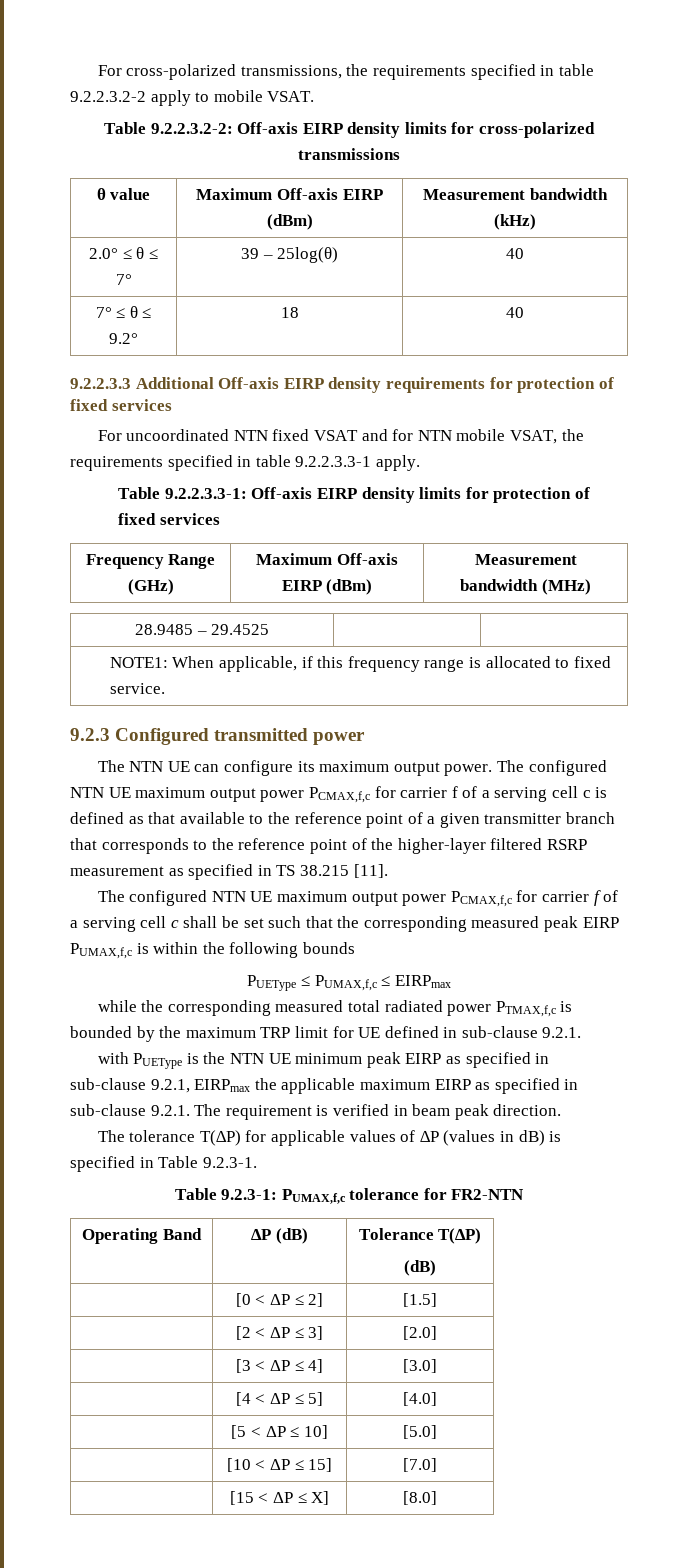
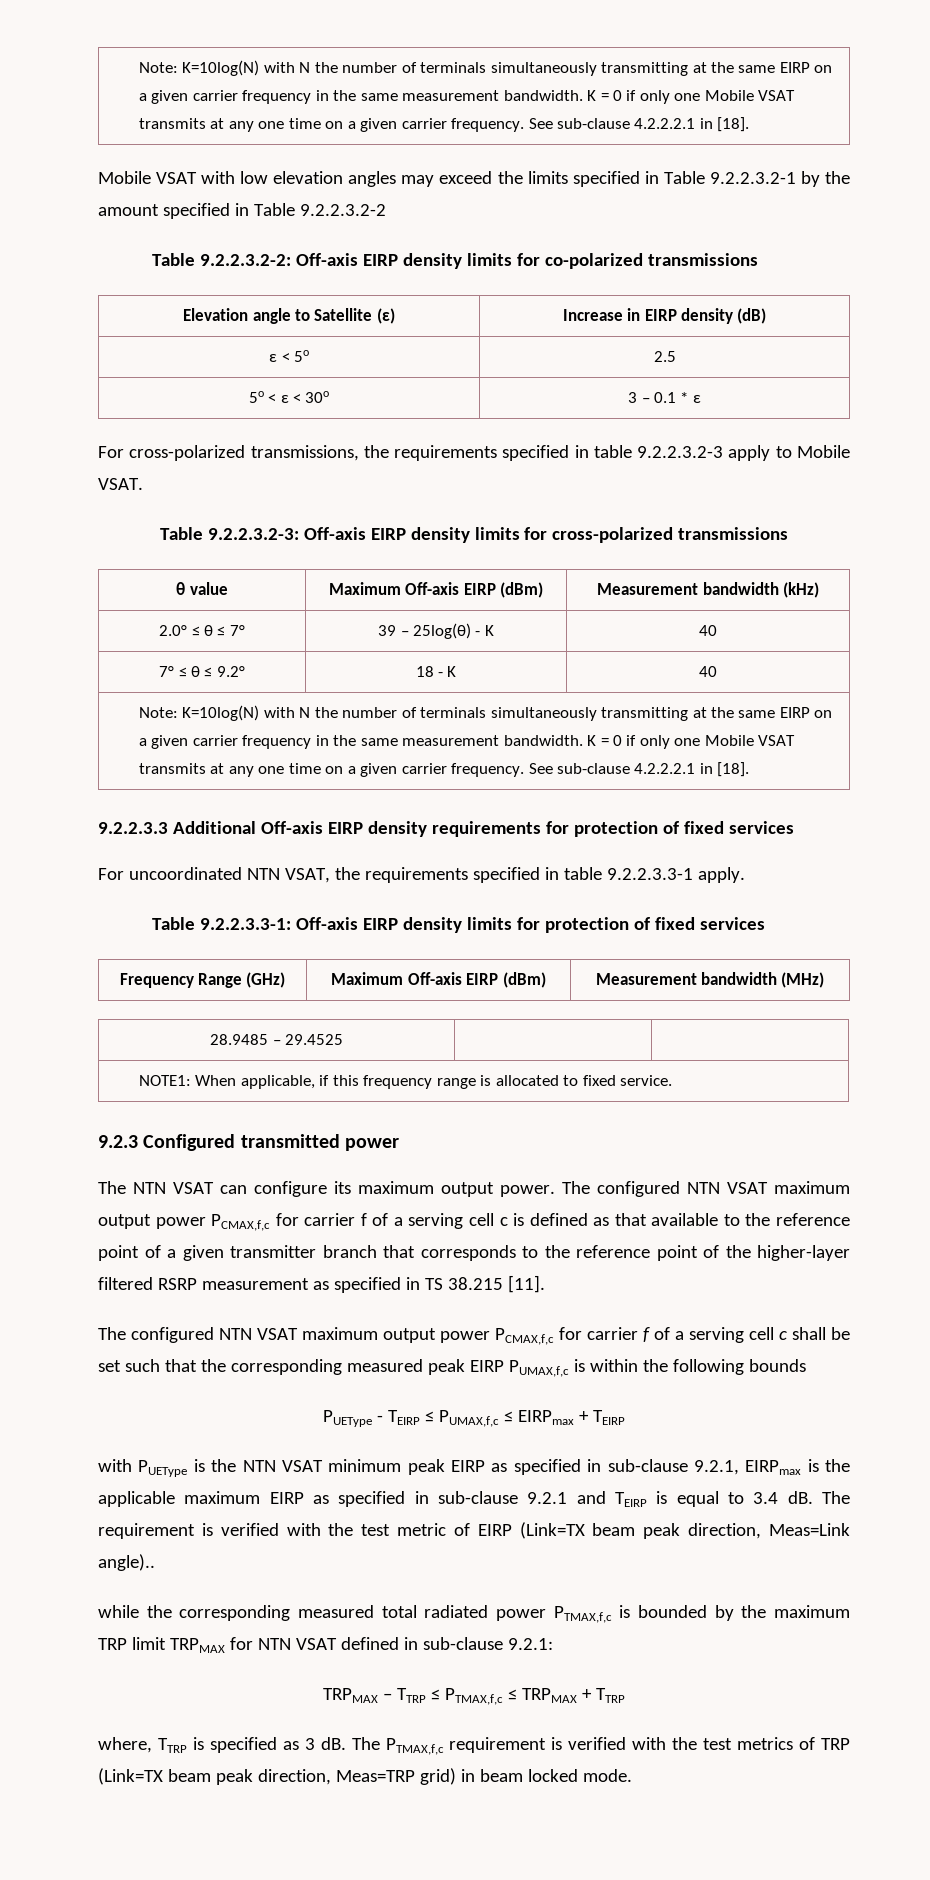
(97, 70) none -> [138,60,833,76] [138,90,796,104] [138,117,750,132] [98,171,851,187] [98,203,386,219] [151,253,758,269] [183,308,395,324] [562,308,767,324] [269,350,309,362] [653,351,676,362] [248,391,330,403] [628,392,701,403] Note: K=10log(N) with N the number of terminals simultaneously transmitting at the same EIRP on a given carrier frequency in the same measurement bandwidth. K = 0 if only one Mobile VSAT transmits at any one time on a given carrier frequency. See sub-clause 4.2.2.2.1 in [18]. // Mobile VSAT with low elevation angles may exceed the limits specified in Table 9.2.2.3.2-1 by the amount specified in Table 9.2.2.3.2-2 // Table 9.2.2.3.2-2: Off-axis EIRP density limits for co-polarized transmissions // Elevation angle to Satellite (ε) | Increase in EIRP density (dB) // ε < 5o | 2.5 // 5o < ε < 30o | 3 – 0.1 * ε //
[70,91,146,102] 9.2.2.3.2-2 -> [637,446,724,458] 9.2.2.3.2-3
[213,90,263,102] mobile -> [796,445,850,458] Mobile
[150,123,233,134] 9.2.2.3.2-2: -> [207,528,299,540] 9.2.2.3.2-3:
(339, 255) none -> [475,625,494,636] - K
[506,307,524,318] | 40 -> [438,666,457,677] [699,666,717,677] [138,705,833,721] [138,735,796,749] [138,762,750,777] - K | 40 // Note: K=10log(N) with N the number of terminals simultaneously transmitting at the same EIRP on a given carrier frequency in the same measurement bandwidth. K = 0 if only one Mobile VSAT transmits at any one time on a given carrier frequency. See sub-clause 4.2.2.2.1 in [18].
[272,429,506,441] fixed VSAT and for NTN mobile -> (280, 874) none
[167,761,190,772] UE -> [173,1182,214,1194] VSAT
[108,787,131,798] UE -> [727,1182,768,1194] VSAT
[250,891,273,902] UE -> [257,1328,298,1340] VSAT
(297, 983) none -> [377,1410,421,1425] - TEIRP
(451, 981) none -> [578,1410,625,1425] [98,1459,850,1477] [98,1491,851,1507] [98,1522,850,1539] [98,1554,155,1571] + TEIRP // with PUEType is the NTN VSAT minimum peak EIRP as specified in sub-clause 9.2.1, EIRPmax is the applicable maximum EIRP as specified in sub-clause 9.2.1 and TEIRP is equal to 3.4 dB. The requirement is verified with the test metric of EIRP (Link=TX beam peak direction, Meas=Link angle)..
[332,1026,582,1038] [97,1052,550,1069] [70,1078,579,1094] [70,1104,562,1120] [97,1130,562,1146] [70,1156,257,1172] [174,1188,525,1204] [82,1228,202,1244] [251,1228,308,1244] [358,1228,482,1244] [404,1260,436,1276] [235,1293,324,1307] [403,1293,437,1307] [235,1326,324,1340] [403,1326,437,1340] [235,1359,324,1373] [403,1359,437,1373] [235,1392,324,1406] [403,1392,437,1406] [231,1425,328,1439] [403,1425,437,1439] [226,1458,333,1472] [403,1458,437,1472] [229,1491,330,1505] [403,1491,437,1505] for UE defined in sub-clause 9.2.1. // with PUEType is the NTN UE minimum peak EIRP as specified in sub-clause 9.2.1, EIRPmax the applicable maximum EIRP as specified in sub-clause 9.2.1. The requirement is verified in beam peak direction. // The tolerance T(∆P) for applicable values of ∆P (values in dB) is specified in Table 9.2.3-1. // Table 9.2.3-1: PUMAX,f,c tolerance for FR2-NTN // Operating Band | ∆P (dB) | Tolerance T(∆P) // (dB) // | [0 < ΔP ≤ 2] | [1.5] // | [2 < ΔP ≤ 3] | [2.0] // | [3 < ΔP ≤ 4] | [3.0] // | [4 < ΔP ≤ 5] | [4.0] // | [5 < ΔP ≤ 10] | [5.0] // | [10 < ΔP ≤ 15] | [7.0] // | [15 < ΔP ≤ X] | [8.0] -> [169,1637,553,1653] [323,1688,625,1705] [98,1737,851,1755] [98,1768,632,1785] TRPMAX for NTN VSAT defined in sub-clause 9.2.1: // TRPMAX – TTRP ≤ PTMAX,f,c ≤ TRPMAX + TTRP // where, TTRP is specified as 3 dB. The PTMAX,f,c requirement is verified with the test metrics of TRP (Link=TX beam peak direction, Meas=TRP grid) in beam locked mode.

